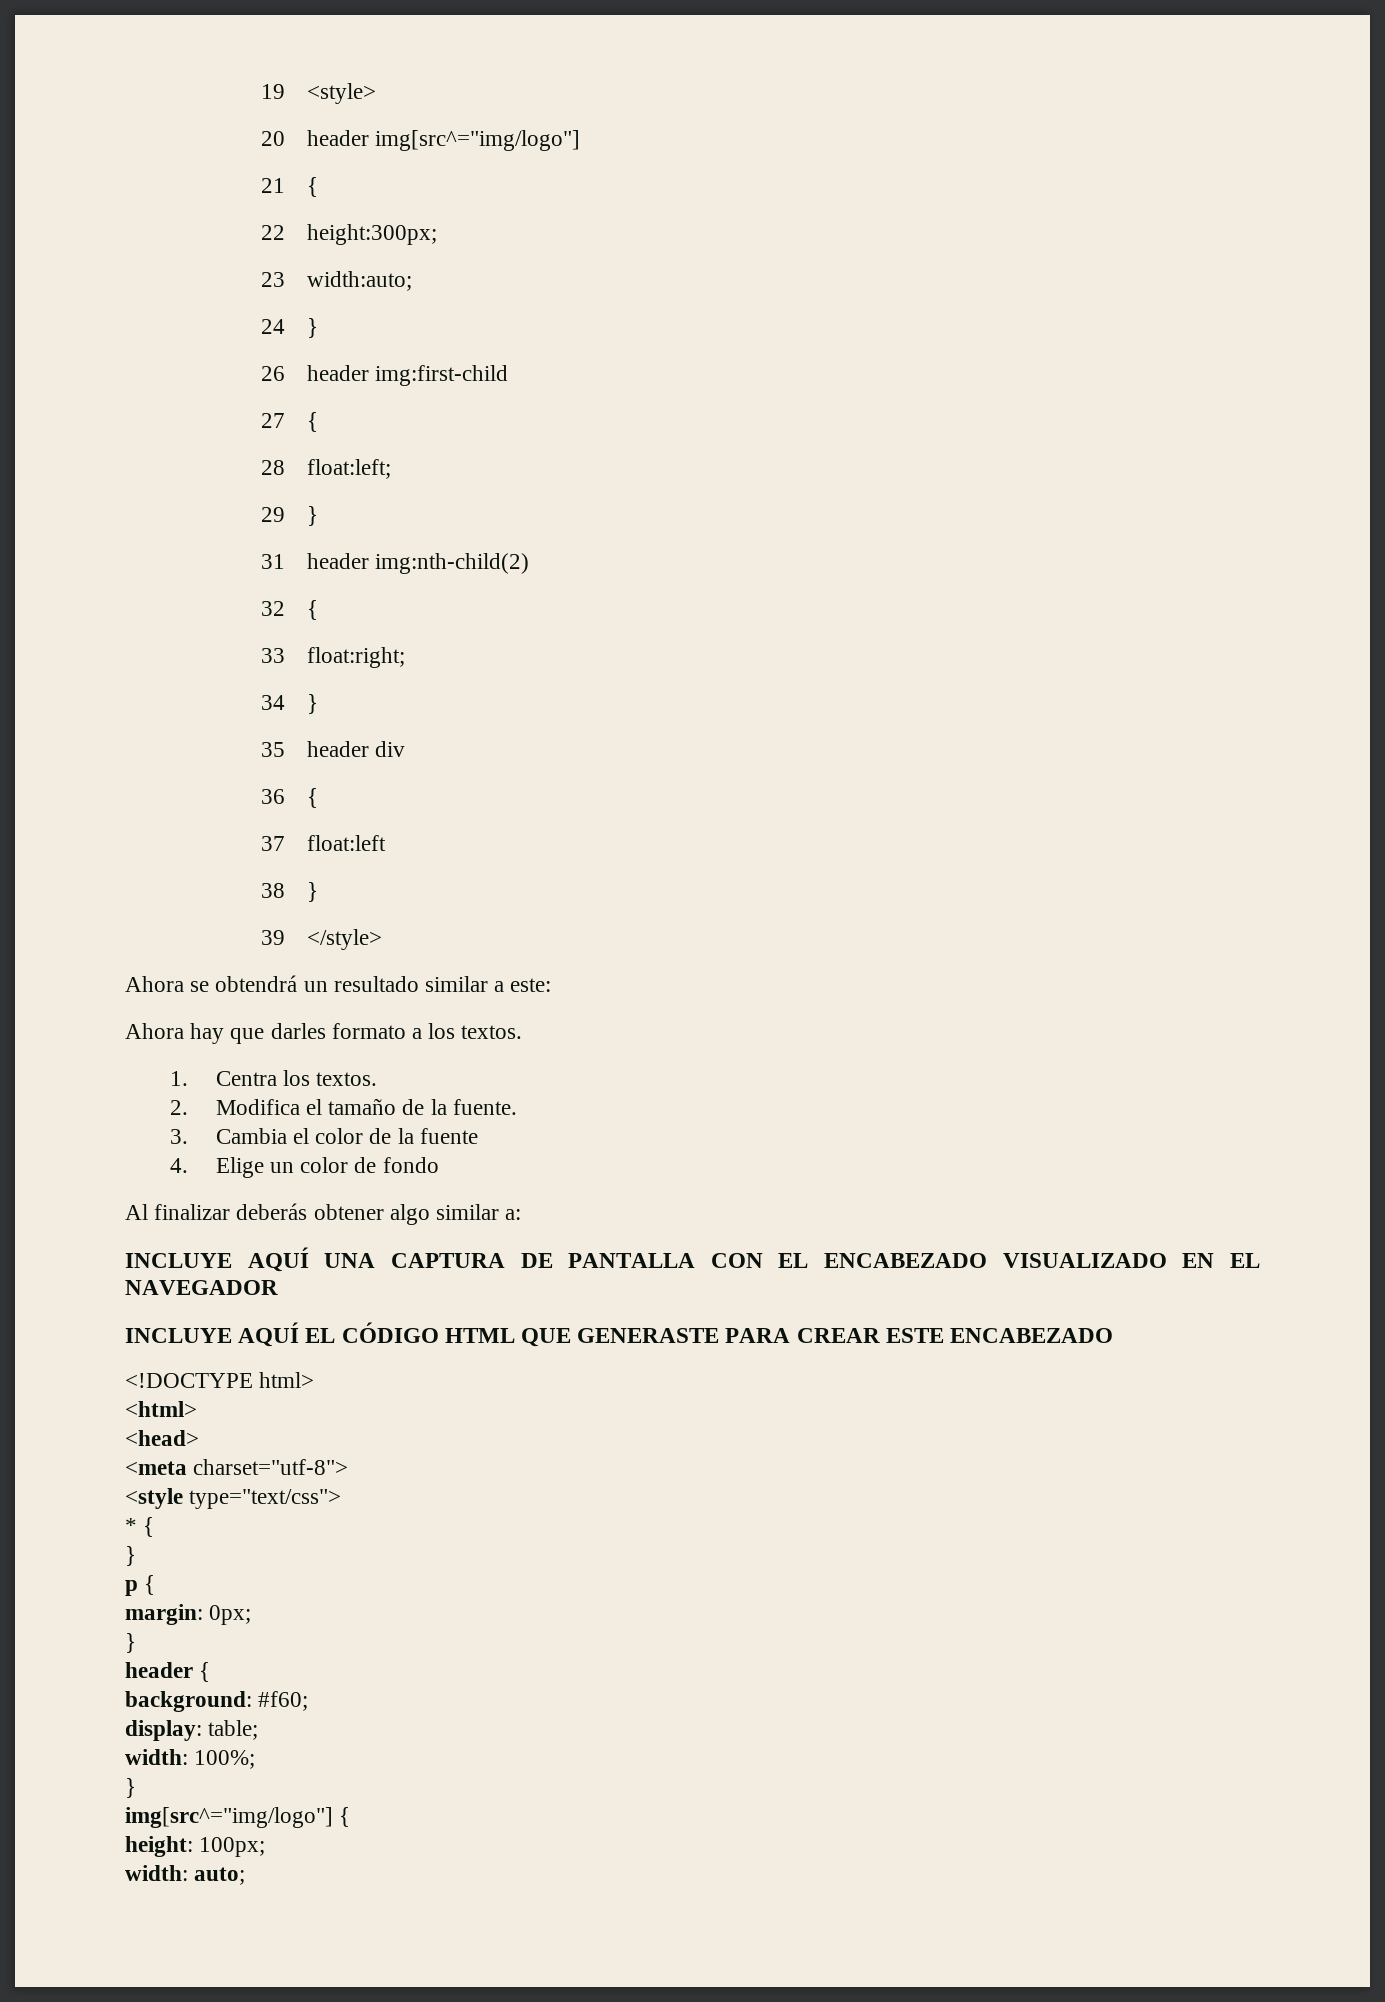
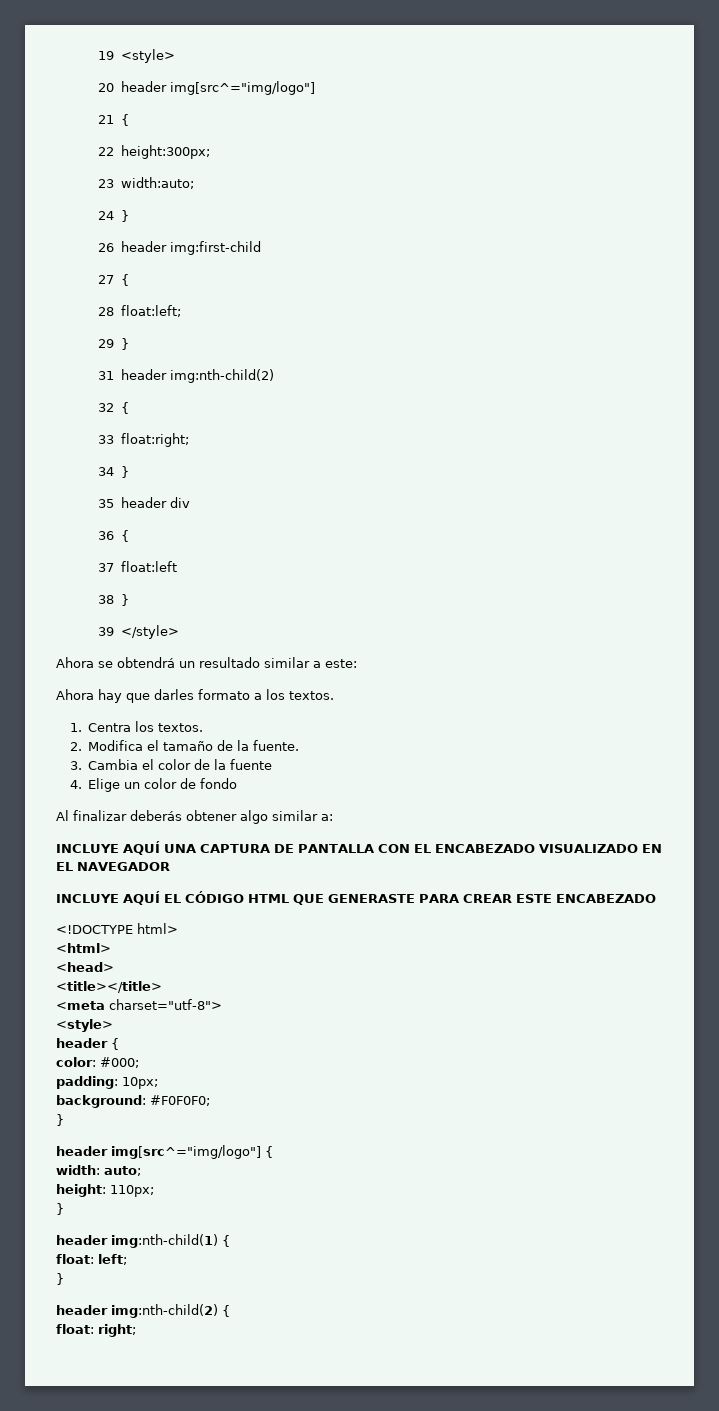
(199, 1438) none -> [56,981,162,993] // <title></title>
[125,1488,342,1509] [125,1517,155,1537] [125,1546,136,1566] [125,1575,156,1596] [125,1604,252,1625] [125,1633,136,1653] [125,1662,211,1682] [125,1691,309,1712] [125,1720,259,1741] [125,1749,256,1769] [125,1778,136,1798] [125,1807,351,1828] [125,1836,266,1857] [125,1865,246,1885] <style type="text/css"> // * { // } // p { // margin: 0px; // } // header { // background: #f60; // display: table; // width: 100%; // } // img[src^="img/logo"] { // height: 100px; // width: auto; -> [56,1019,113,1032] [56,1038,119,1050] [56,1057,139,1068] [56,1076,158,1089] [56,1095,210,1108] [56,1114,64,1126] [56,1145,273,1159] [56,1165,141,1176] [56,1184,154,1197] [56,1203,64,1215] [56,1234,230,1248] [56,1254,127,1265] [56,1273,64,1285] [56,1304,230,1318] [56,1324,136,1337] <style> // header { // color: #000; // padding: 10px; // background: #F0F0F0; // } // header img[src^="img/logo"] { // width: auto; // height: 110px; // } // header img:nth-child(1) { // float: left; // } // header img:nth-child(2) { // float: right;

